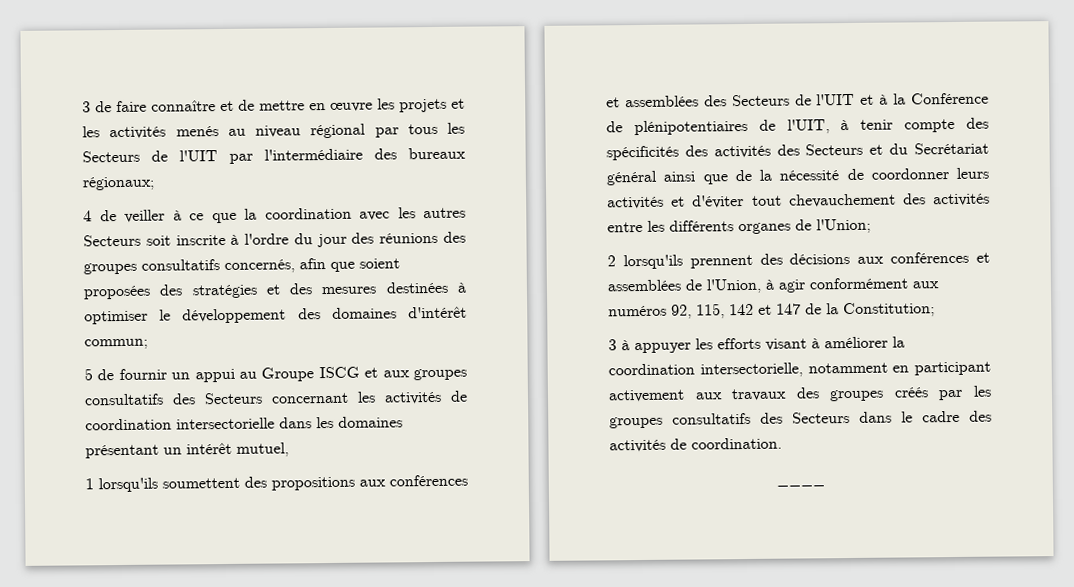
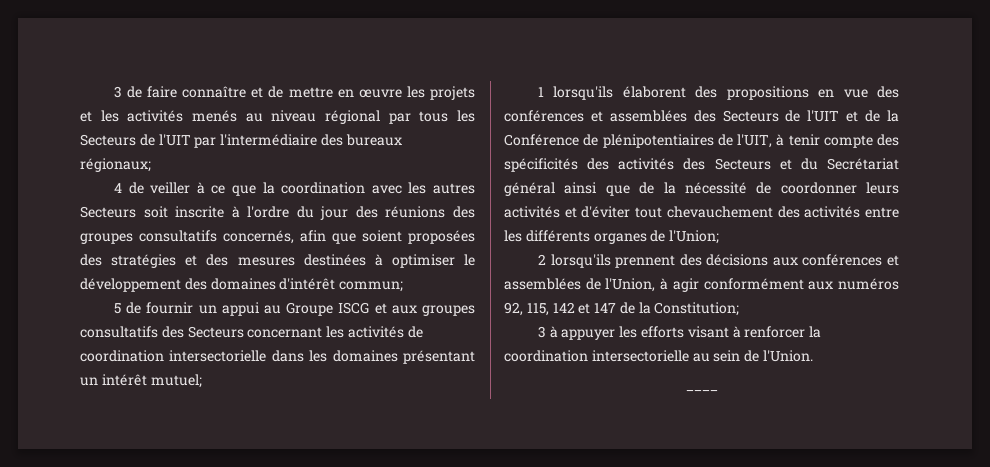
[236,442,289,457] mutuel, -> [150,374,202,388] mutuel;
[162,477,240,489] soumettent -> [622,86,686,98] élaborent
[359,479,386,487] aux -> [818,86,899,98] en vue des
[879,94,889,105] à -> [865,110,881,122] de
[824,336,905,349] [608,361,991,378] [608,385,992,403] [609,410,992,429] [609,437,782,453] améliorer la coordination intersectorielle, notamment en participant activement aux travaux des groupes créés par les groupes consultatifs des Secteurs dans le cadre des activités de coordination. -> [744,326,822,338] [504,350,813,362] renforcer la coordination intersectorielle au sein de l'Union.

